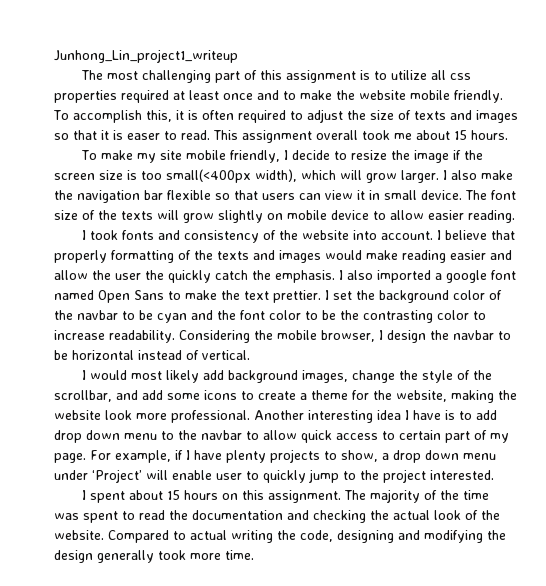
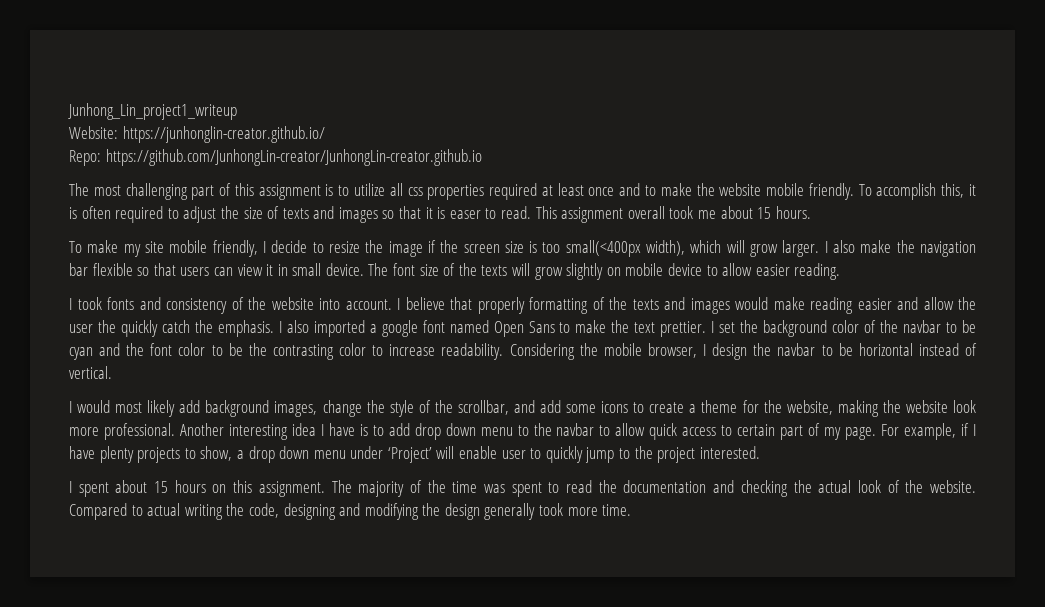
(238, 56) none -> [69,126,325,143] [69,149,482,166] // Website: https://junhonglin-creator.github.io/ // Repo: https://github.com/JunhongLin-creator/JunhongLin-creator.github.io

